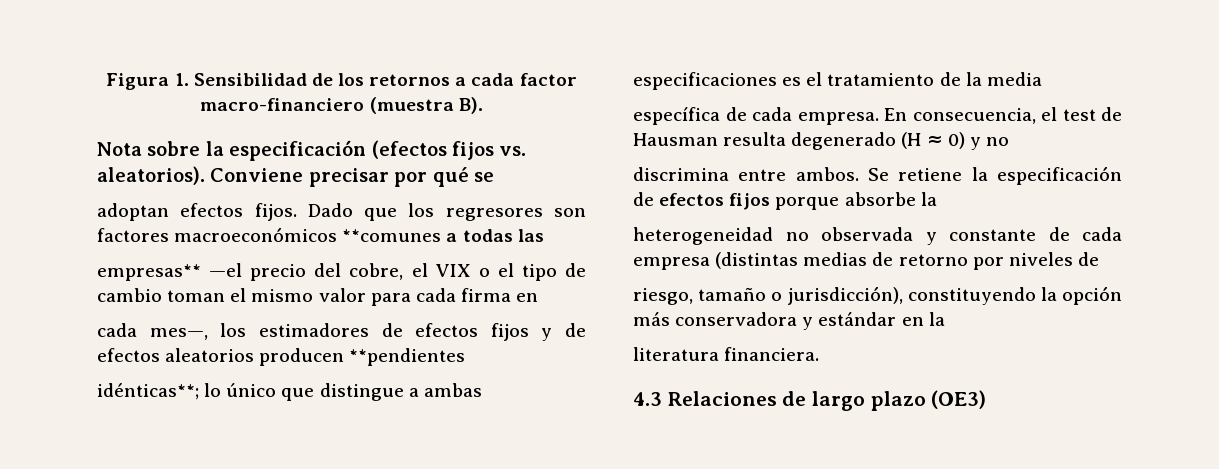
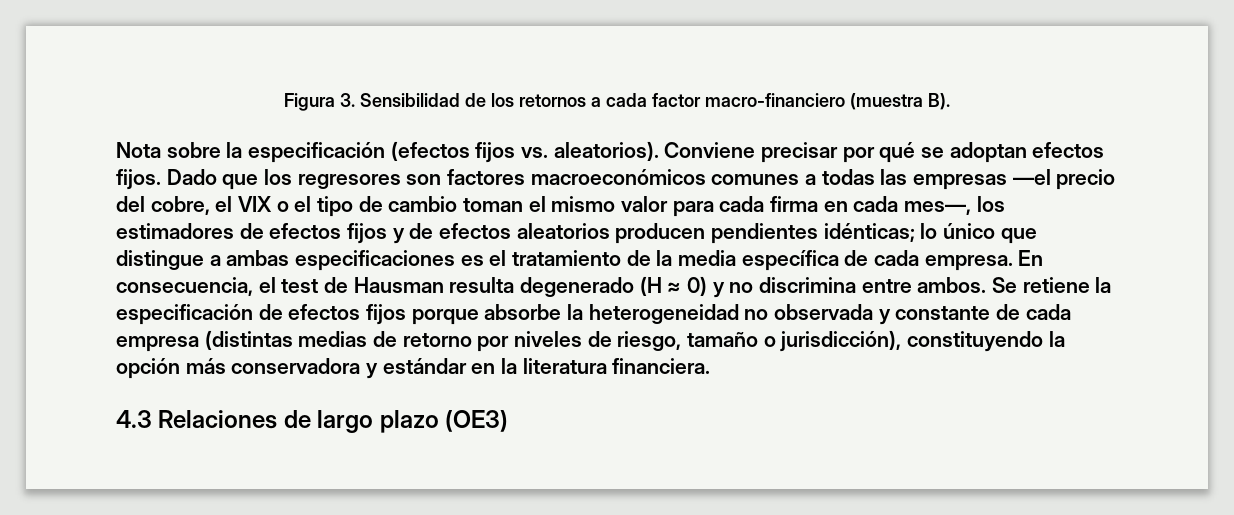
[174,73,189,86] 1. -> [340,93,355,107] 3.
(494, 177) // -> (945, 152) none
[342,229,442,242] **comunes -> [711,174,800,185] comunes
[97,264,201,281] // empresas** -> [913,174,1008,190] empresas
(539, 297) // -> (848, 206) none
[349,348,466,366] [97,383,199,400] **pendientes // idénticas**; -> [711,223,915,244] pendientes idénticas;
(1042, 79) // -> (737, 258) none
(1009, 141) // -> (754, 287) none
(937, 199) // -> (584, 312) none
(1099, 259) // -> (612, 339) none
(945, 319) // -> (518, 366) none

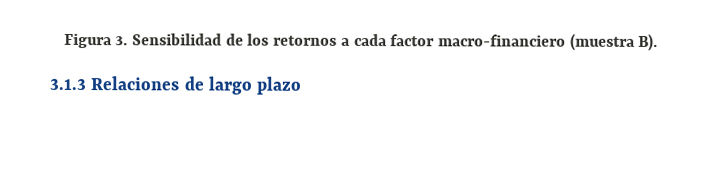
[116,141,1105,163] [116,169,1116,190] [116,196,1005,217] [116,223,1037,244] [116,250,1044,271] [116,276,1112,298] [116,304,1071,325] [116,330,1065,352] [116,358,711,379] [116,410,152,428] Nota sobre la especificación (efectos fijos vs. aleatorios). Conviene precisar por qué se adoptan efectos fijos. Dado que los regresores son factores macroeconómicos comunes a todas las empresas —el precio del cobre, el VIX o el tipo de cambio toman el mismo valor para cada firma en cada mes—, los estimadores de efectos fijos y de efectos aleatorios producen pendientes idénticas; lo único que distingue a ambas especificaciones es el tratamiento de la media específica de cada empresa. En consecuencia, el test de Hausman resulta degenerado (H ≈ 0) y no discrimina entre ambos. Se retiene la especificación de efectos fijos porque absorbe la heterogeneidad no observada y constante de cada empresa (distintas medias de retorno por niveles de riesgo, tamaño o jurisdicción), constituyendo la opción más conservadora y estándar en la literatura financiera. // 4.3 -> [49,78,87,91] 3.1.3
[445,410,509,432] (OE3) -> (303, 85) none

